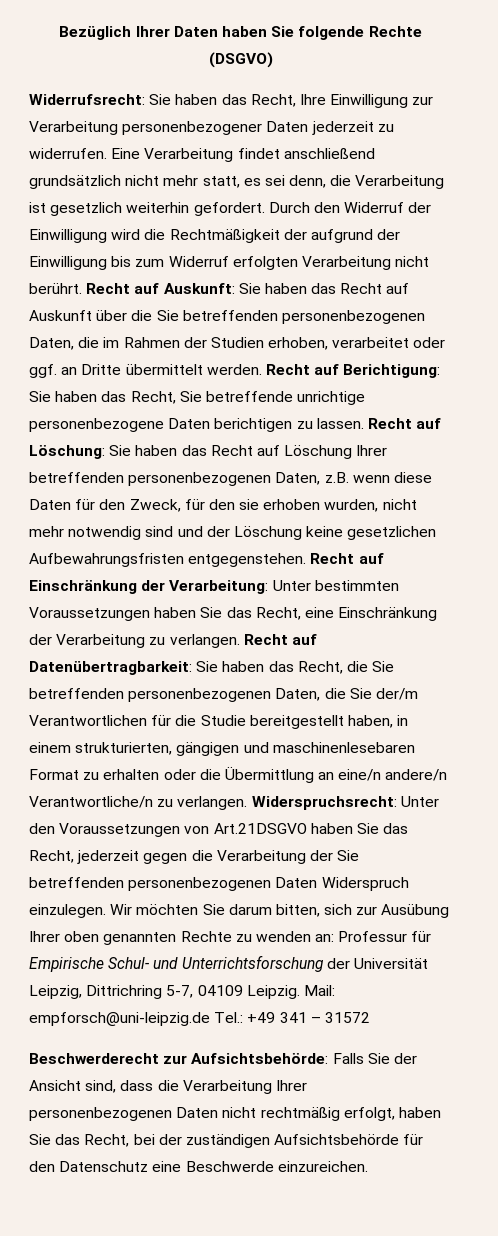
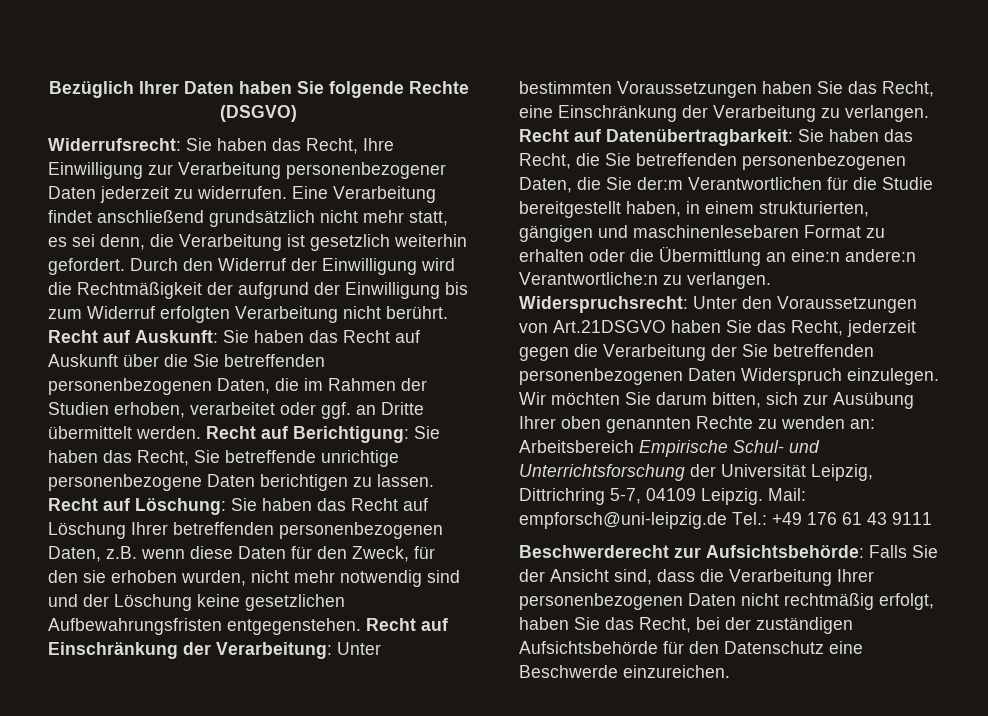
[375,688,418,700] der/m -> [637,177,683,190] der:m
[338,769,448,781] [29,796,153,808] eine/n andere/n Verantwortliche/n -> [791,249,916,262] [519,272,658,285] eine:n andere:n Verantwortliche:n
[338,931,432,942] Professur für -> [519,440,634,453] Arbeitsbereich
[279,1012,370,1023] 341 – 31572 -> [807,512,932,525] 176 61 43 9111

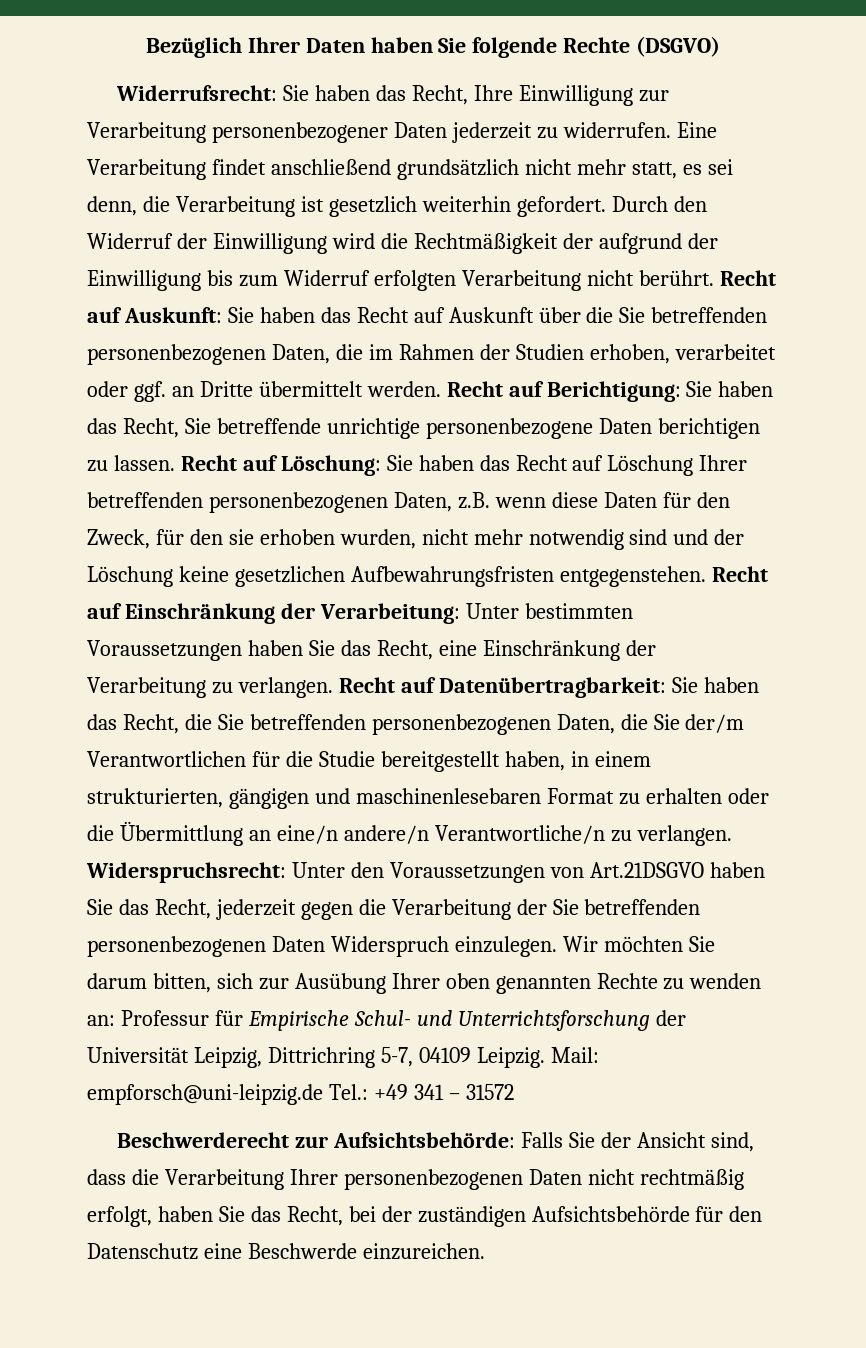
[637,177,683,190] der:m -> [685,714,745,733] der/m
[791,249,916,262] [519,272,658,285] eine:n andere:n Verantwortliche:n -> [276,825,605,844] eine/n andere/n Verantwortliche/n
[519,440,634,453] Arbeitsbereich -> [120,1010,243,1026] Professur für
[807,512,932,525] 176 61 43 9111 -> [413,1084,514,1100] 341 – 31572

